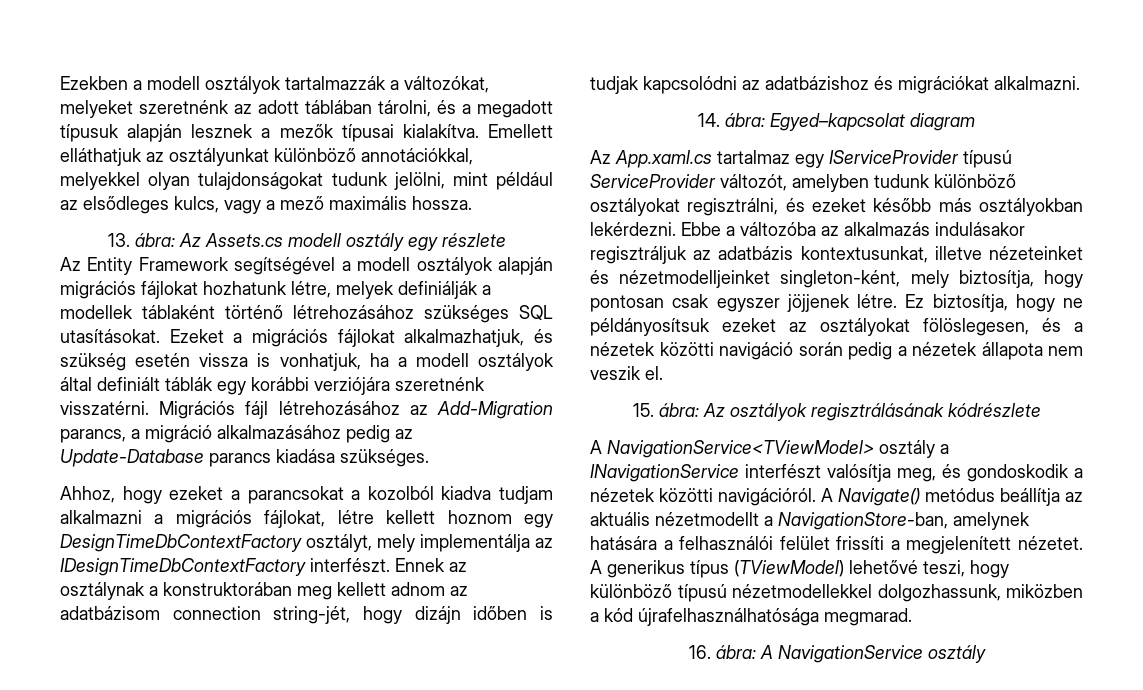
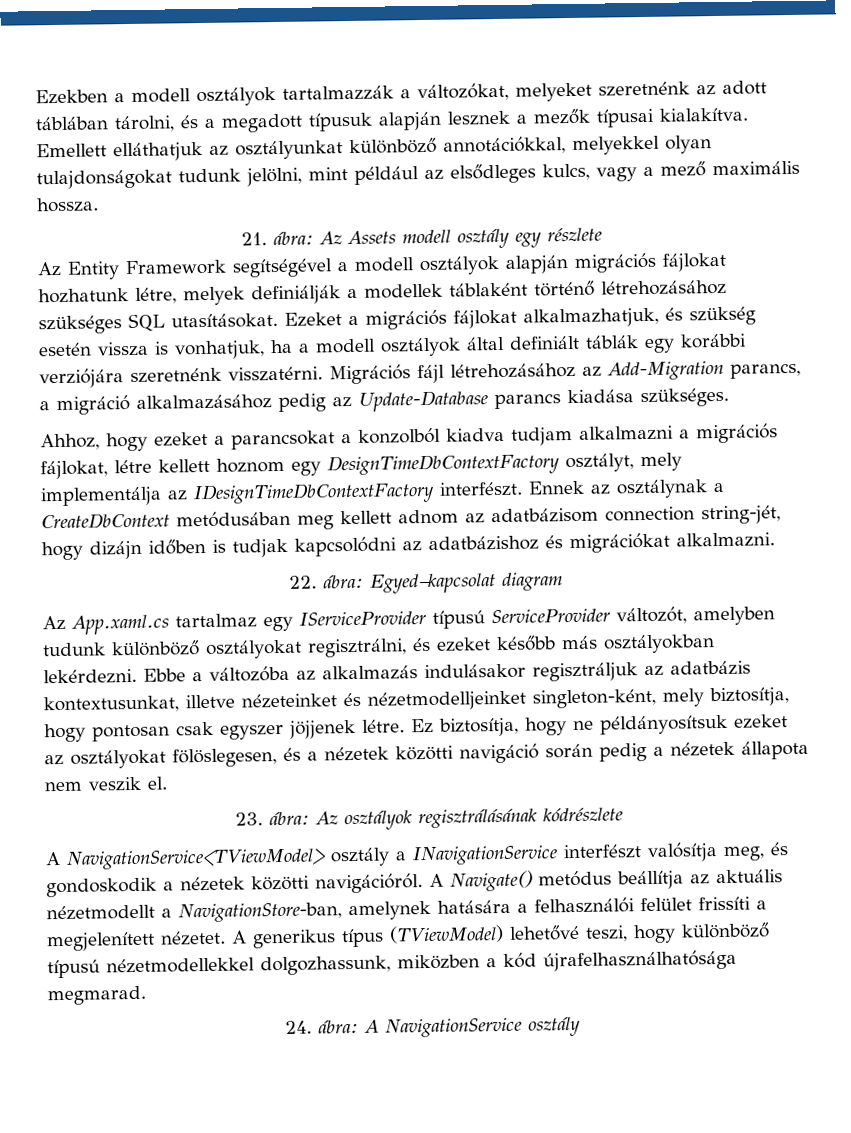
[107,233,283,247] 13. ábra: Az Assets.cs -> [240,230,396,246] 21. ábra: Az Assets
[367,486,434,500] kozolból -> [358,427,441,444] konzolból
[163,582,292,596] konstruktorában -> [41,510,291,530] CreateDbContext metódusában
[698,113,720,127] 14. -> [289,575,317,589] 22.
[632,403,654,417] 15. -> [235,812,263,826] 23.
[688,645,711,659] 16. -> [284,1020,312,1034] 24.

